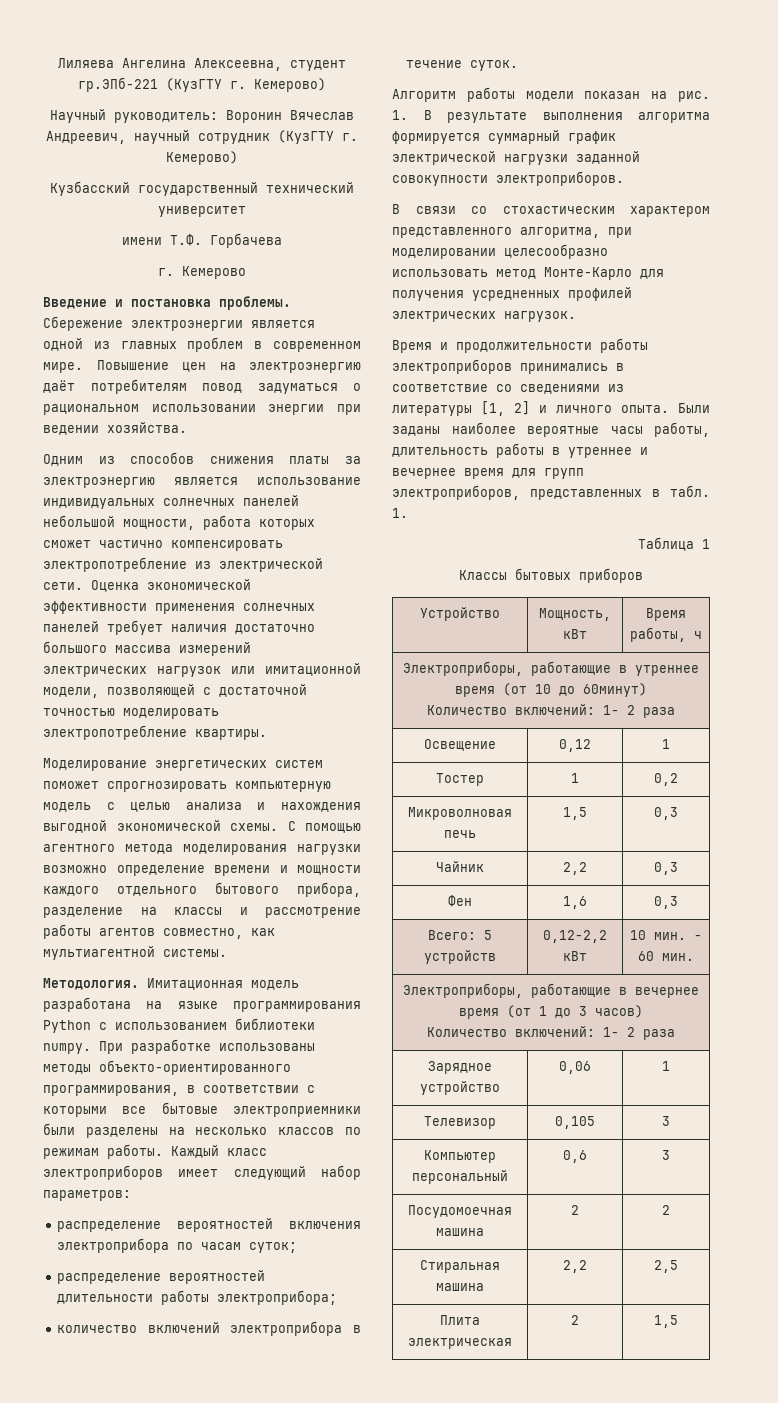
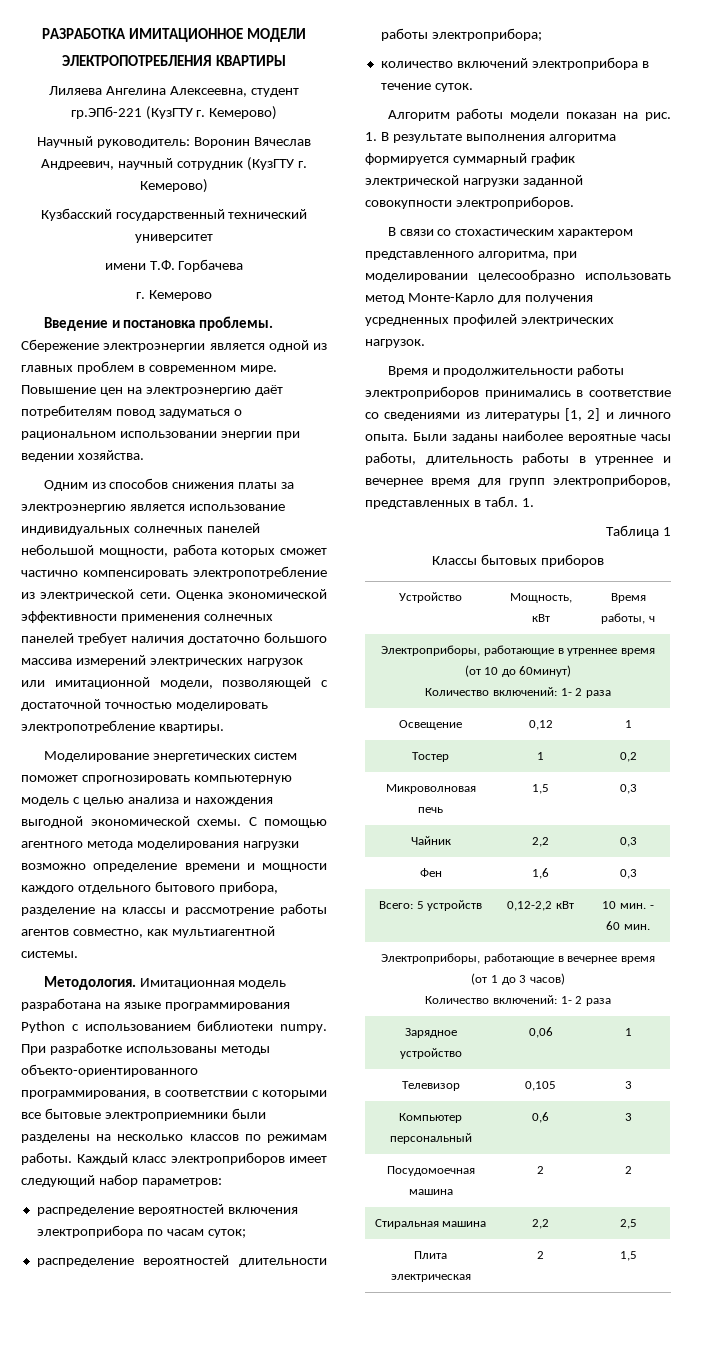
(58, 63) none -> [42,28,306,42] [62,55,286,66] РАЗРАБОТКА ИМИТАЦИОННОЕ МОДЕЛИ // ЭЛЕКТРОПОТРЕБЛЕНИЯ КВАРТИРЫ //

